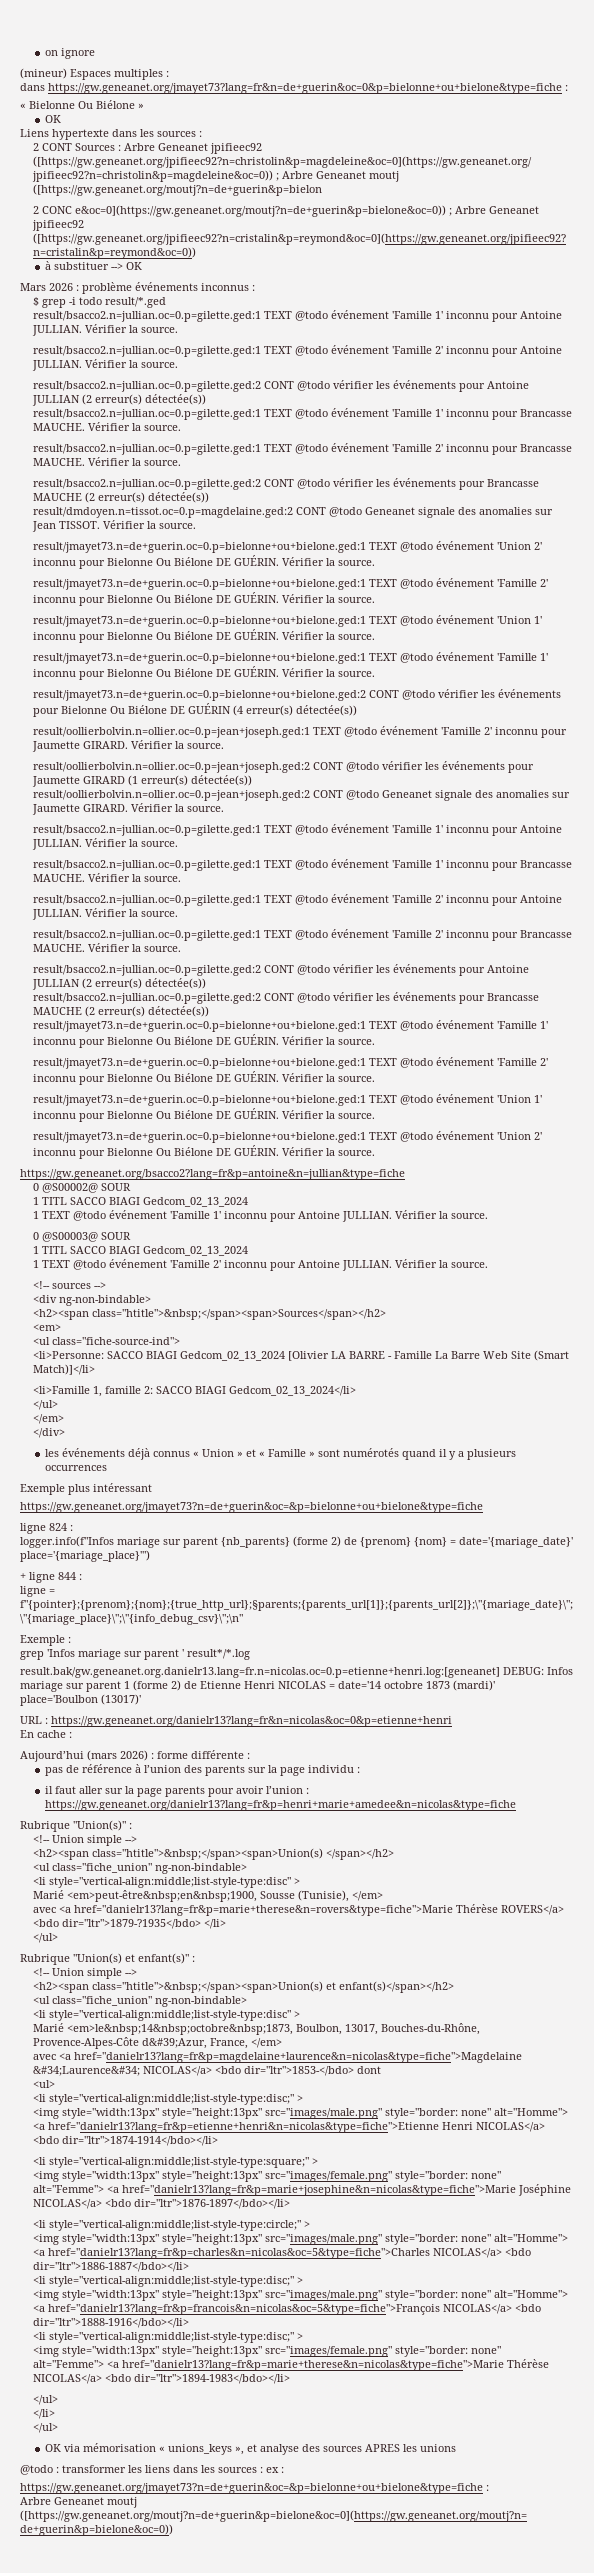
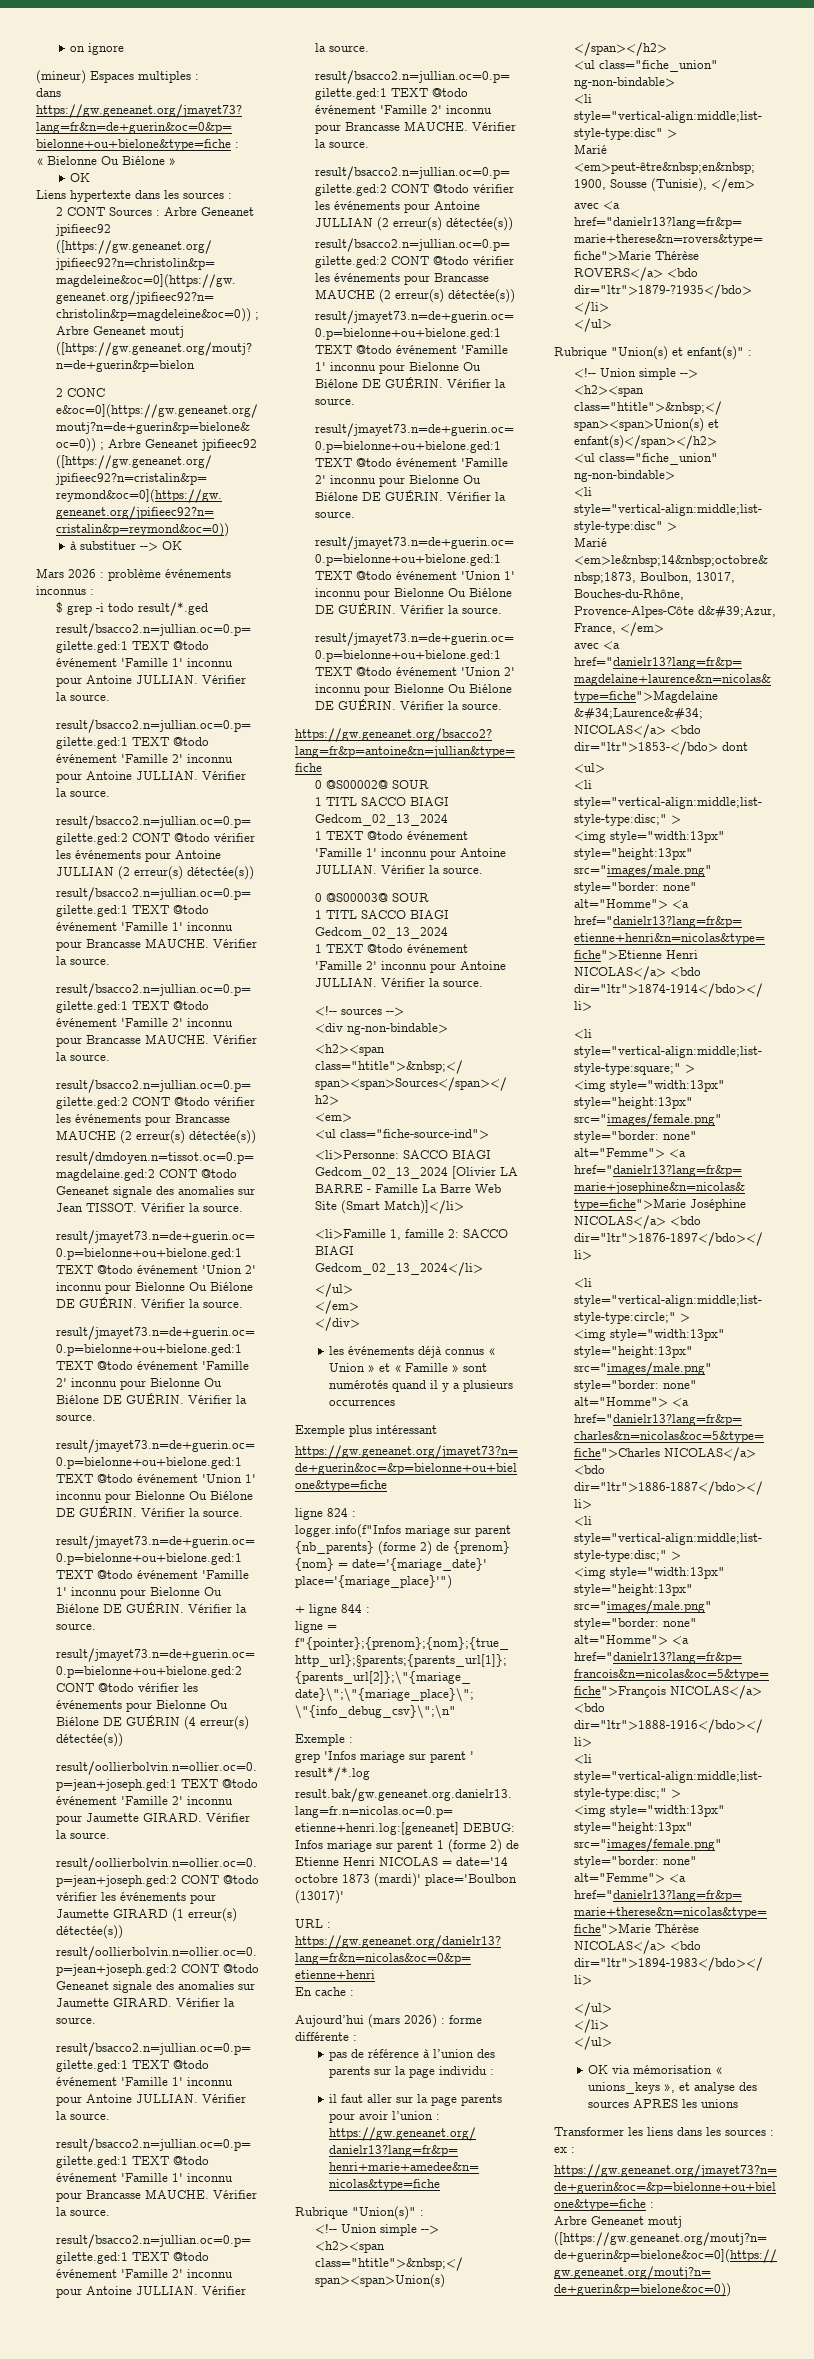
[20,2465,126,2475] @todo : transformer -> [554,2127,624,2136] Transformer

